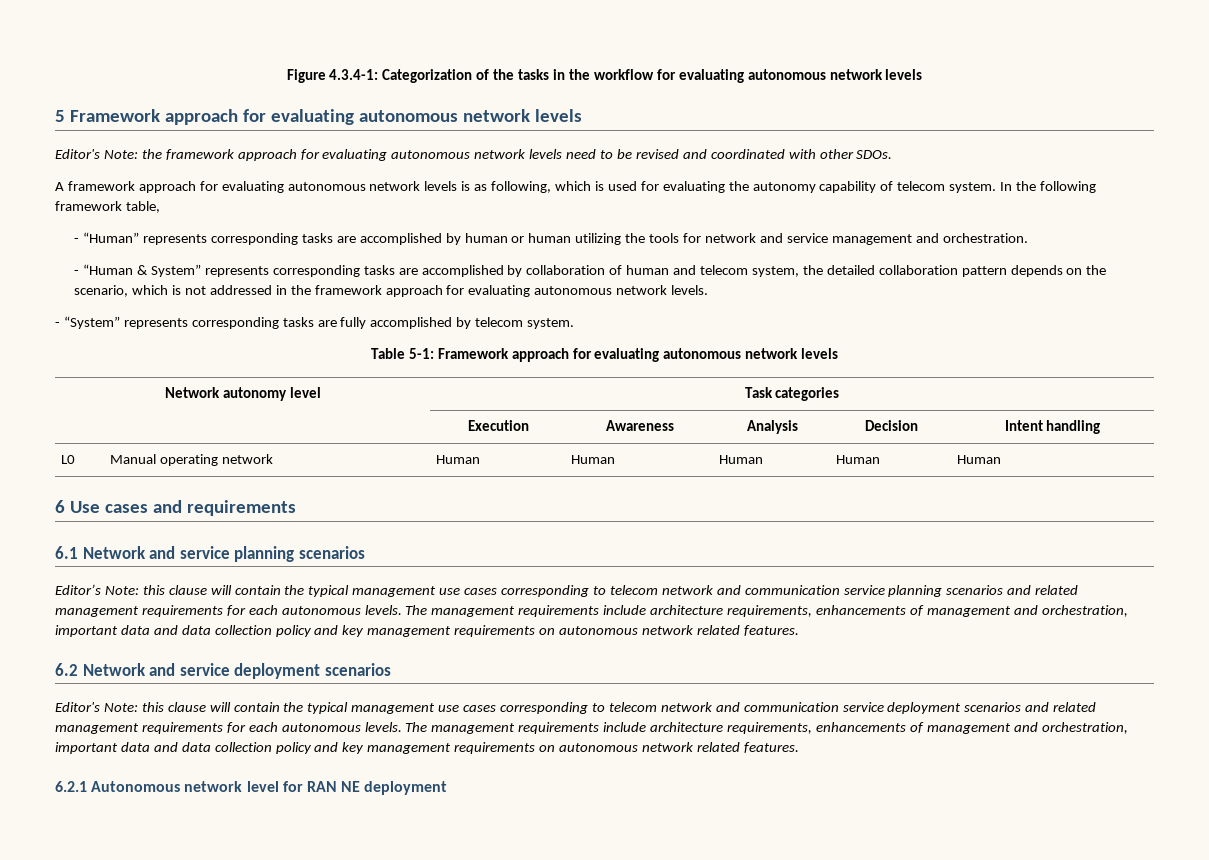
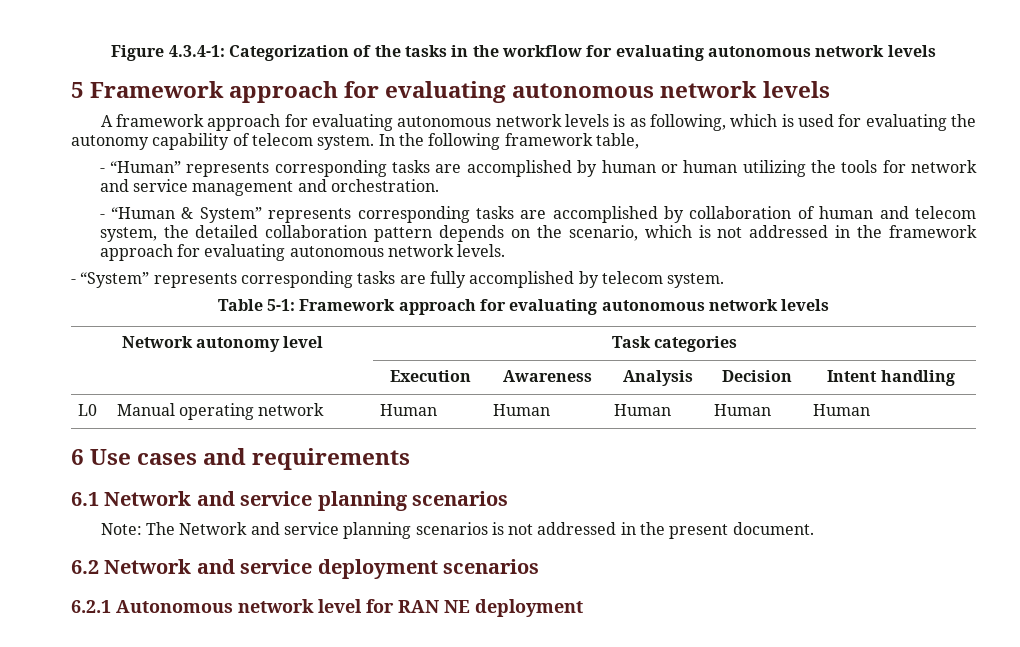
[55,149,893,161] // Editor's Note: the framework approach for evaluating autonomous network levels need to be revised and coordinated with other SDOs. -> (830, 89) none
[55,584,1079,597] [55,605,1128,617] [55,625,799,637] Editor’s Note: this clause will contain the typical management use cases corresponding to telecom network and communication service planning scenarios and related management requirements for each autonomous levels. The management requirements include architecture requirements, enhancements of management and orchestration, important data and data collection policy and key management requirements on autonomous network related features. -> [100,522,814,539] Note: The Network and service planning scenarios is not addressed in the present document.
[55,702,1097,714] [55,722,1128,734] [55,742,799,754] // Editor's Note: this clause will contain the typical management use cases corresponding to telecom network and communication service deployment scenarios and related management requirements for each autonomous levels. The management requirements include architecture requirements, enhancements of management and orchestration, important data and data collection policy and key management requirements on autonomous network related features. -> (539, 566) none

